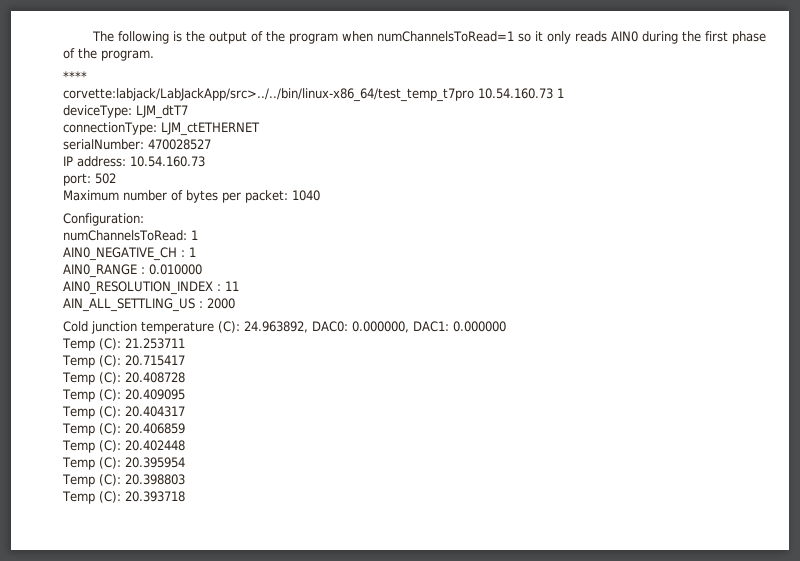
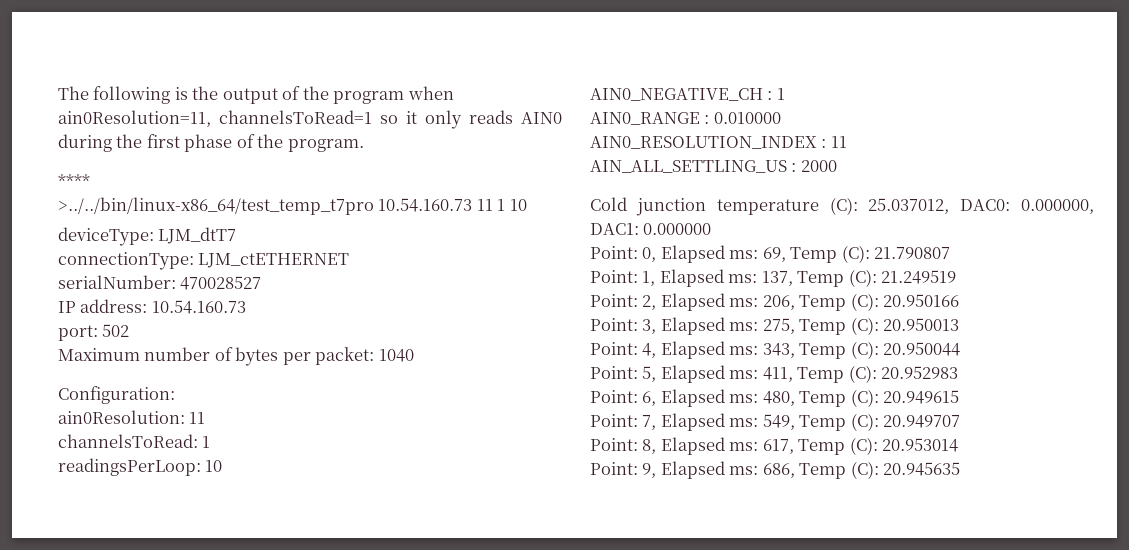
[377,31,515,42] numChannelsToRead=1 -> [58,110,372,127] ain0Resolution=11, channelsToRead=1
[63,88,564,102] corvette:labjack/LabJackApp/src>../../bin/linux-x86_64/test_temp_t7pro 10.54.160.73 1 -> [58,197,527,215] >../../bin/linux-x86_64/test_temp_t7pro 10.54.160.73 11 1 10
[63,230,198,241] numChannelsToRead: 1 -> [58,410,206,424] [58,434,211,448] [58,458,223,476] ain0Resolution: 11 // channelsToRead: 1 // readingsPerLoop: 10
[244,321,308,333] 24.963892, -> [868,198,950,214] 25.037012,
[62,338,185,351] [62,355,185,368] [62,372,185,385] [62,389,185,402] [62,406,185,419] [62,423,185,436] [62,440,185,453] [62,457,185,470] [62,474,185,487] [62,491,185,504] Temp (C): 21.253711 // Temp (C): 20.715417 // Temp (C): 20.408728 // Temp (C): 20.409095 // Temp (C): 20.404317 // Temp (C): 20.406859 // Temp (C): 20.402448 // Temp (C): 20.395954 // Temp (C): 20.398803 // Temp (C): 20.393718 -> [590,245,951,263] [590,269,957,287] [590,293,960,311] [590,317,960,335] [590,341,961,359] [590,365,959,383] [590,389,960,407] [590,413,961,431] [590,437,959,455] [590,461,961,479] Point: 0, Elapsed ms: 69, Temp (C): 21.790807 // Point: 1, Elapsed ms: 137, Temp (C): 21.249519 // Point: 2, Elapsed ms: 206, Temp (C): 20.950166 // Point: 3, Elapsed ms: 275, Temp (C): 20.950013 // Point: 4, Elapsed ms: 343, Temp (C): 20.950044 // Point: 5, Elapsed ms: 411, Temp (C): 20.952983 // Point: 6, Elapsed ms: 480, Temp (C): 20.949615 // Point: 7, Elapsed ms: 549, Temp (C): 20.949707 // Point: 8, Elapsed ms: 617, Temp (C): 20.953014 // Point: 9, Elapsed ms: 686, Temp (C): 20.945635

